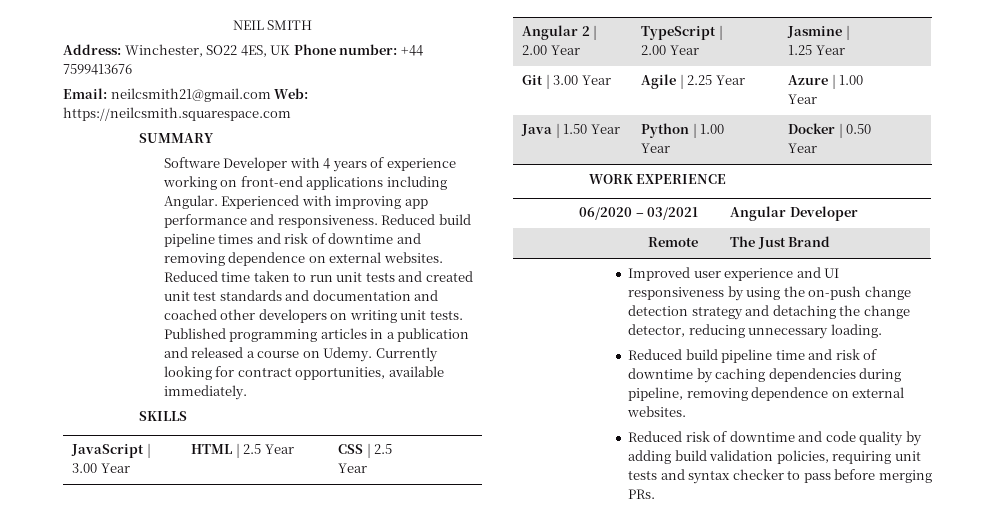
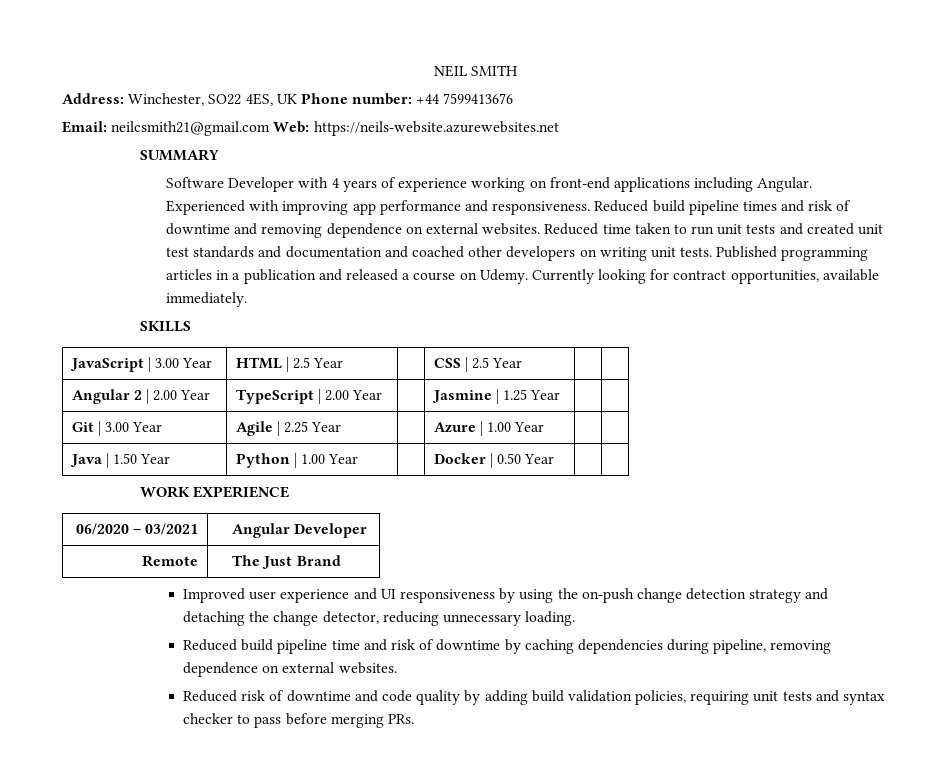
[63,107,291,121] https://neilcsmith.squarespace.com -> [313,121,559,136] https://neils-website.azurewebsites.net

